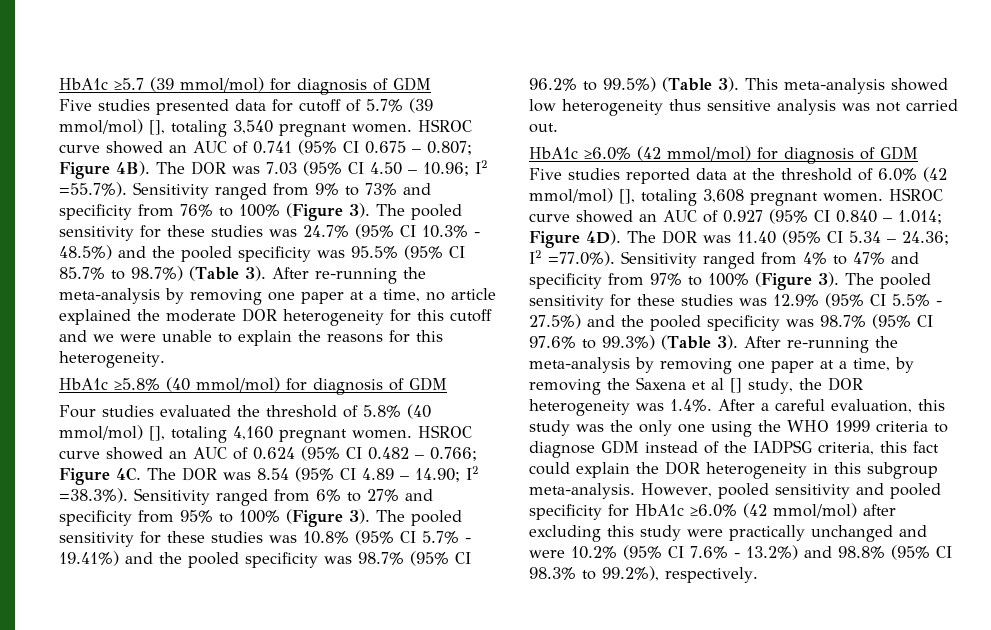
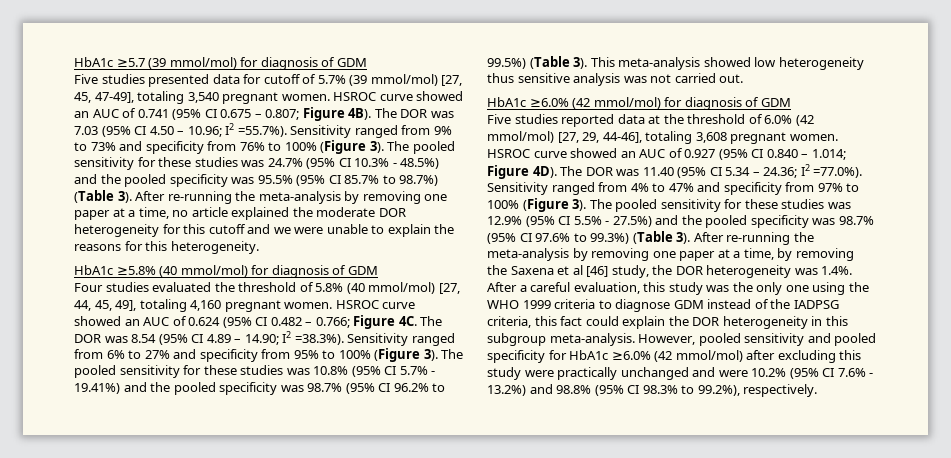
[149,120,165,135] [], -> [441,75,463,86] [74,92,134,103] [27, 45, 47-49],
[149,426,165,441] [], -> [438,283,460,294] [74,300,137,311] [27, 44, 45, 49],
[619,189,635,204] [], -> [557,132,642,143] [27, 29, 44-46],
[730,378,742,393] [] -> [586,266,609,277] [46]

